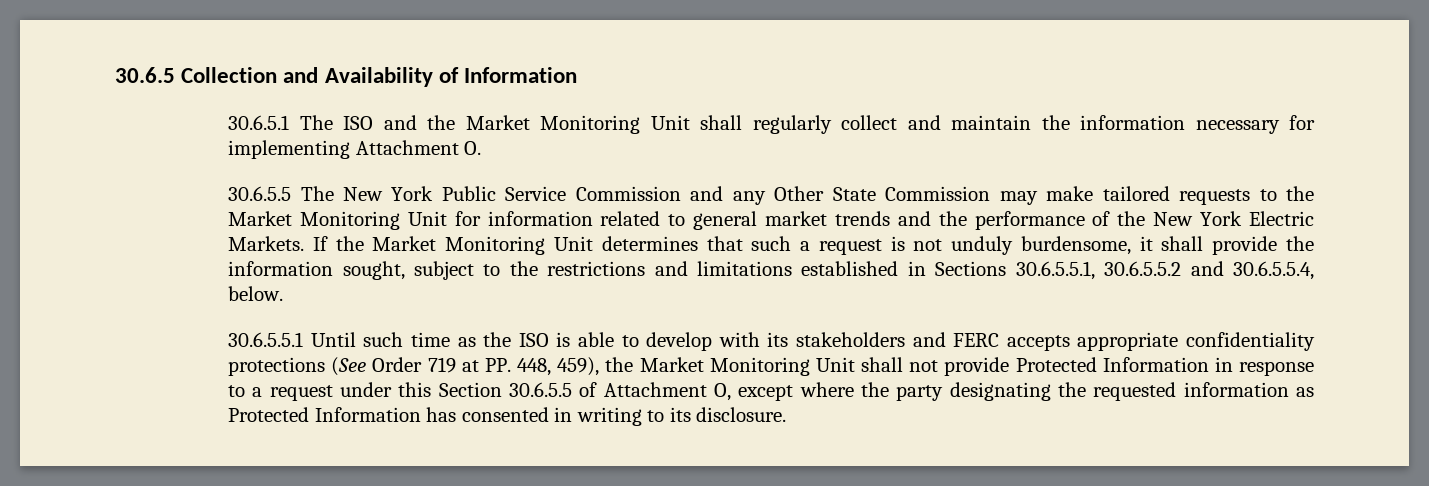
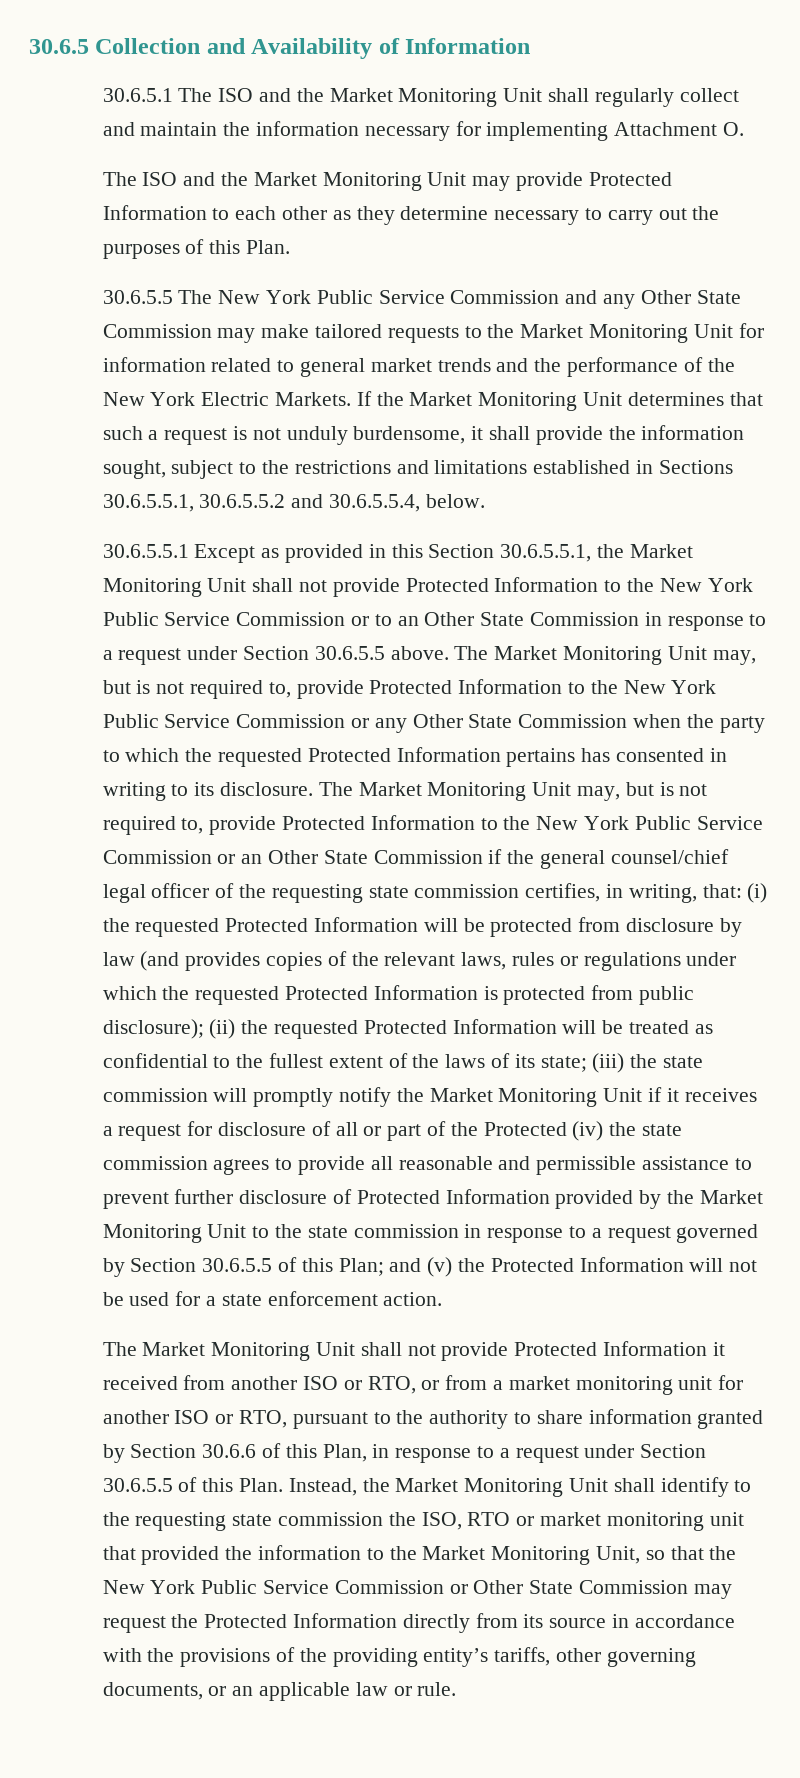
(482, 148) none -> [102,172,672,191] [102,205,720,225] [102,239,290,259] // The ISO and the Market Monitoring Unit may provide Protected Information to each other as they determine necessary to carry out the purposes of this Plan.
[310,332,1316,351] [228,357,600,376] Until such time as the ISO is able to develop with its stakeholders and FERC accepts appropriate confidentiality protections (See Order 719 at PP. 448, 459), -> [194,544,592,563] Except as provided in this Section 30.6.5.5.1,
[1214,357,1314,376] [228,382,1315,401] [228,407,421,422] in response to a request under this Section 30.6.5.5 of Attachment O, except where the party designating the requested information as Protected Information -> [604,578,753,592] [102,612,767,631] [102,646,756,665] [102,679,717,699] [102,714,765,733] [102,747,576,767] to the New York Public Service Commission or to an Other State Commission in response to a request under Section 30.6.5.5 above. The Market Monitoring Unit may, but is not required to, provide Protected Information to the New York Public Service Commission or any Other State Commission when the party to which the requested Protected Information pertains
(787, 414) none -> [318,782,708,801] [102,815,763,835] [102,849,729,869] [102,883,768,903] [102,917,742,937] [102,951,737,971] [102,985,695,1005] [102,1019,713,1039] [102,1053,704,1073] [102,1087,757,1107] [102,1121,683,1141] [102,1156,752,1175] [102,1189,763,1209] [102,1224,759,1243] [102,1257,758,1277] [102,1291,443,1306] [102,1341,725,1361] [102,1375,744,1395] [102,1409,764,1429] [102,1443,707,1463] [102,1477,752,1497] [102,1512,744,1531] [102,1545,737,1565] [102,1580,732,1599] [102,1613,735,1633] [102,1647,696,1667] [102,1682,457,1701] The Market Monitoring Unit may, but is not required to, provide Protected Information to the New York Public Service Commission or an Other State Commission if the general counsel/chief legal officer of the requesting state commission certifies, in writing, that: (i) the requested Protected Information will be protected from disclosure by law (and provides copies of the relevant laws, rules or regulations under which the requested Protected Information is protected from public disclosure); (ii) the requested Protected Information will be treated as confidential to the fullest extent of the laws of its state; (iii) the state commission will promptly notify the Market Monitoring Unit if it receives a request for disclosure of all or part of the Protected (iv) the state commission agrees to provide all reasonable and permissible assistance to prevent further disclosure of Protected Information provided by the Market Monitoring Unit to the state commission in response to a request governed by Section 30.6.5.5 of this Plan; and (v) the Protected Information will not be used for a state enforcement action. // The Market Monitoring Unit shall not provide Protected Information it received from another ISO or RTO, or from a market monitoring unit for another ISO or RTO, pursuant to the authority to share information granted by Section 30.6.6 of this Plan, in response to a request under Section 30.6.5.5 of this Plan. Instead, the Market Monitoring Unit shall identify to the requesting state commission the ISO, RTO or market monitoring unit that provided the information to the Market Monitoring Unit, so that the New York Public Service Commission or Other State Commission may request the Protected Information directly from its source in accordance with the provisions of the providing entity’s tariffs, other governing documents, or an applicable law or rule.

